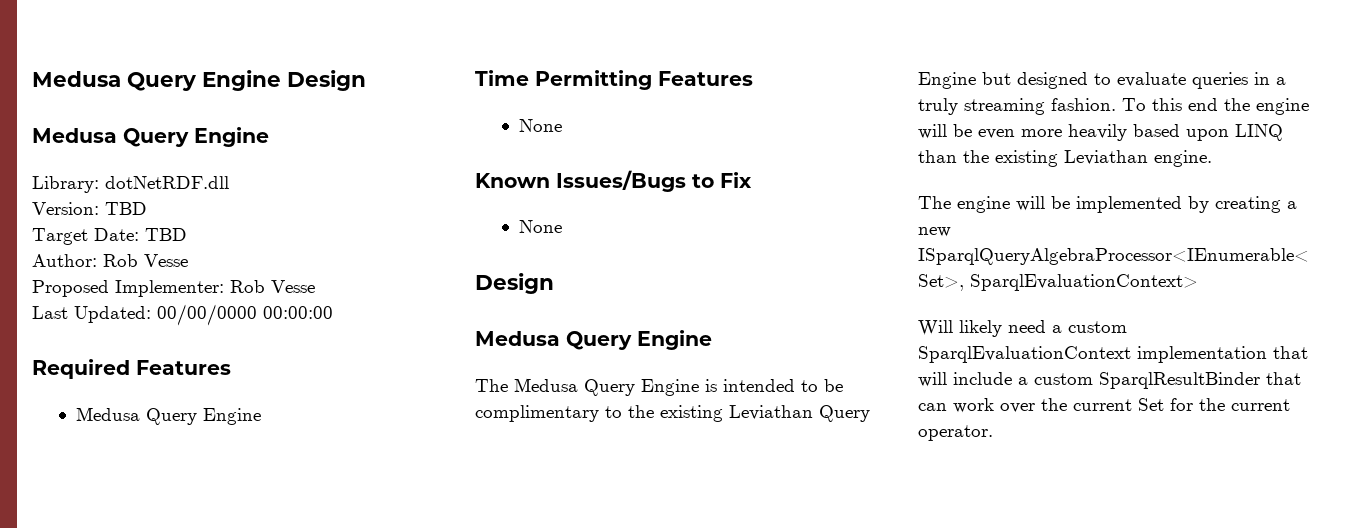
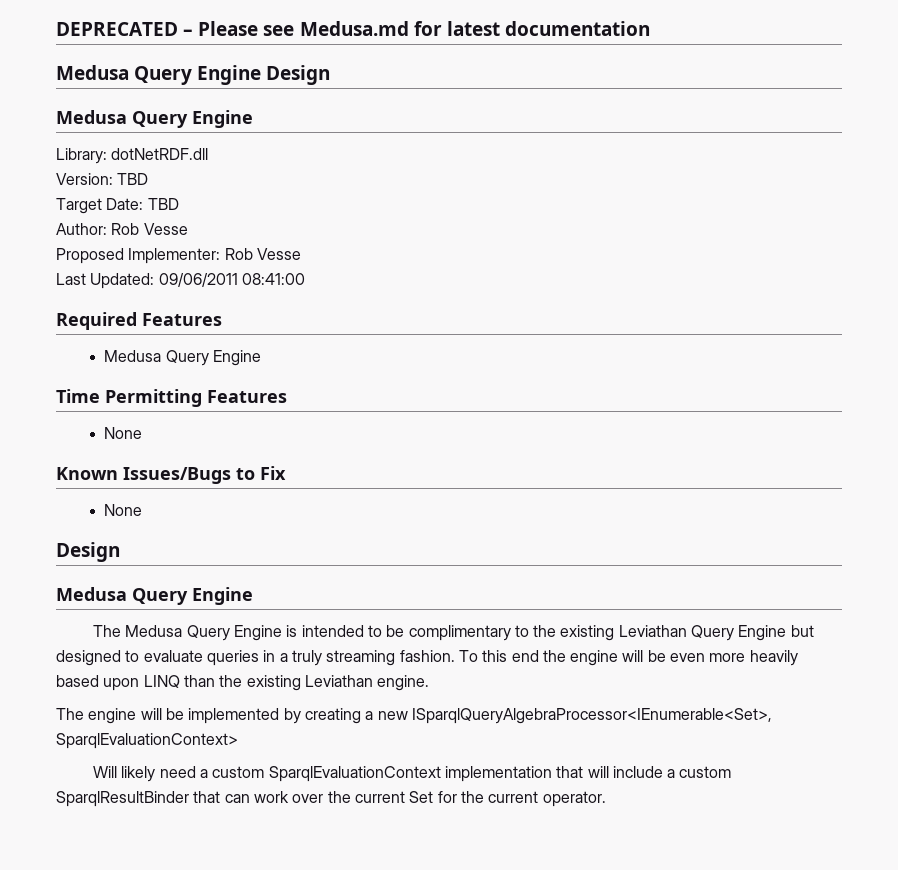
(32, 79) none -> [56,21,650,36] DEPRECATED – Please see Medusa.md for latest documentation //
[157,304,333,326] 00/00/0000 00:00:00 -> [158,273,305,287] 09/06/2011 08:41:00

